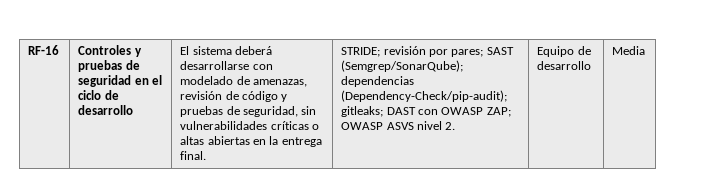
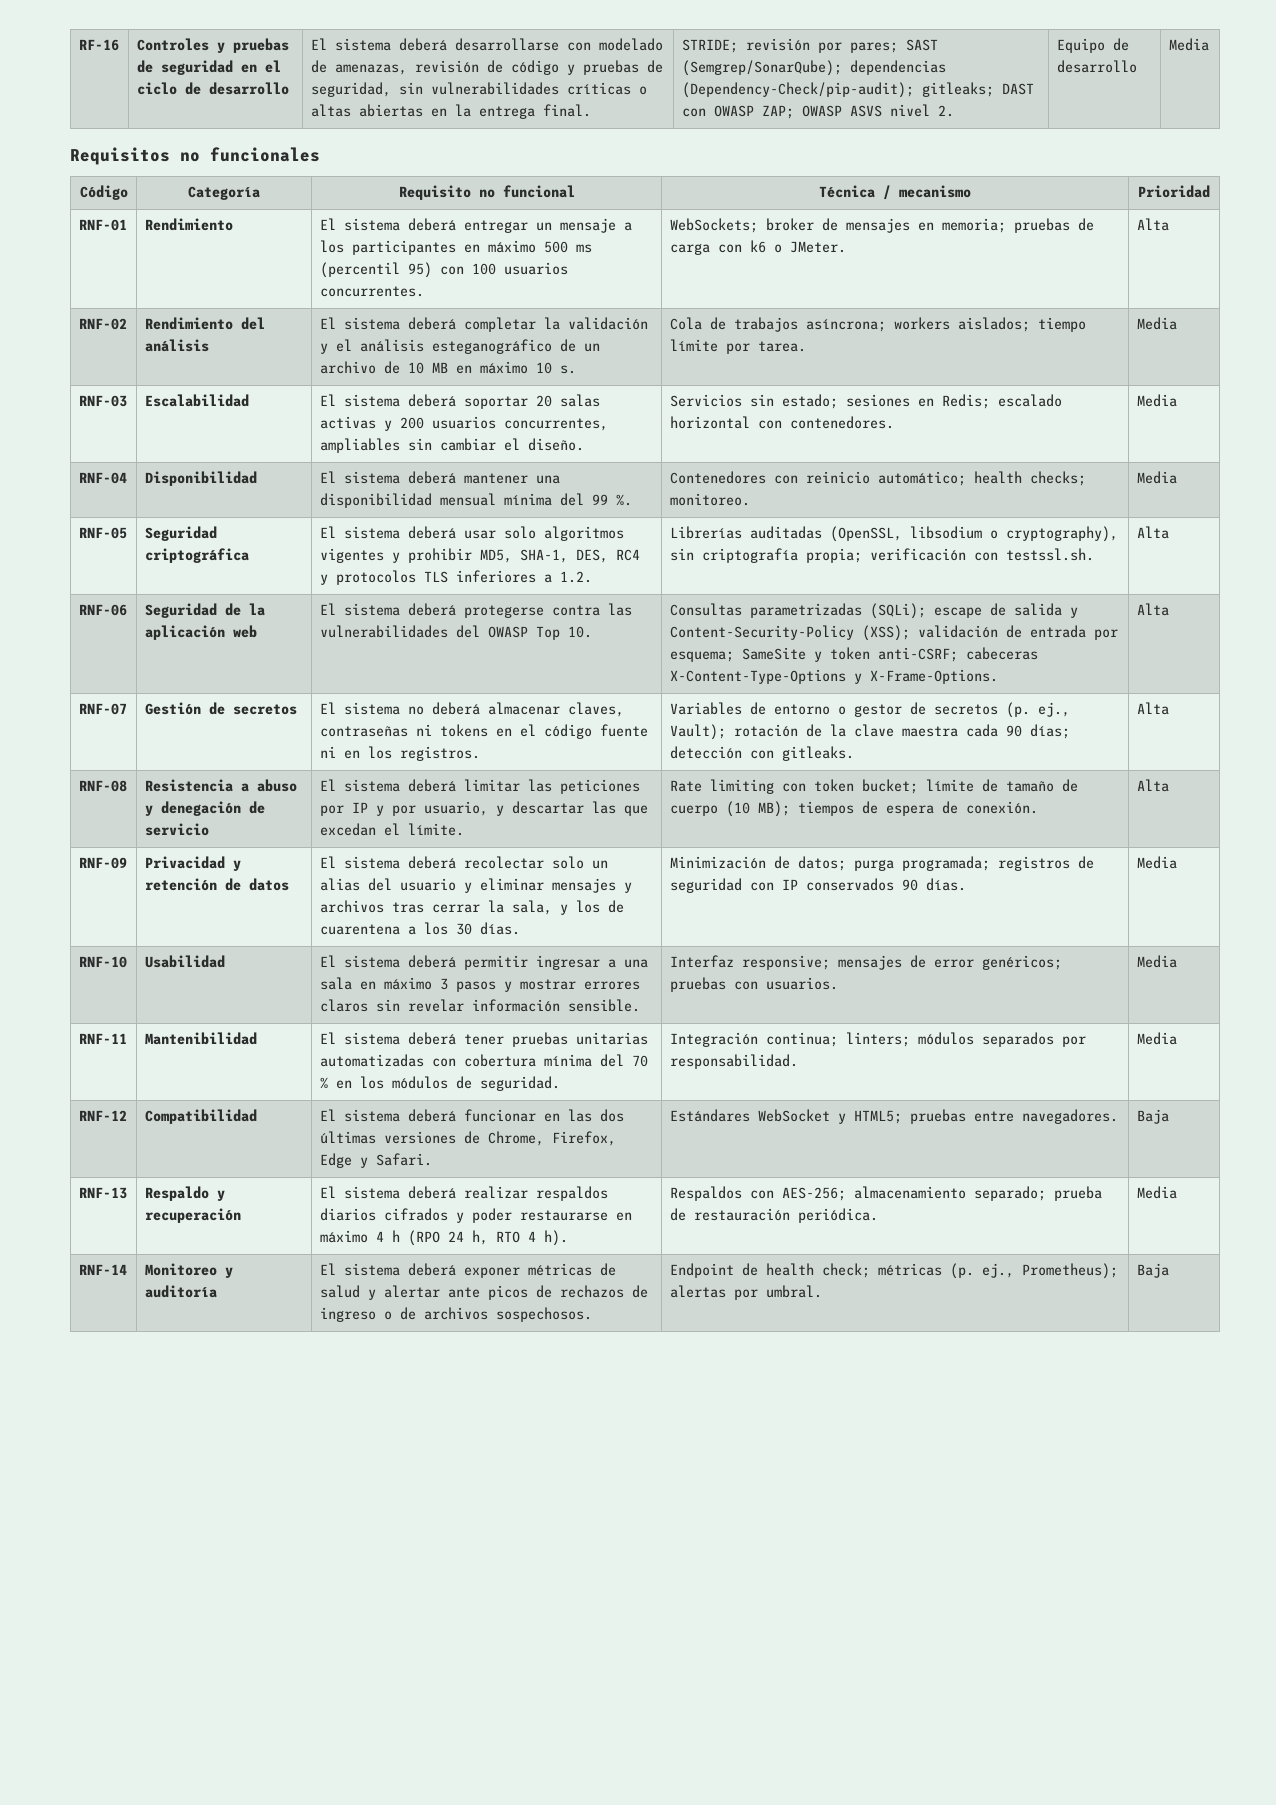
(646, 50) none -> [70,147,320,165] [79,185,128,200] [188,186,260,200] [398,185,575,200] [819,185,971,200] [1138,185,1210,198] [78,219,127,231] [144,218,233,231] [319,218,632,233] [319,240,592,255] [319,262,568,278] [319,286,424,297] [669,218,1094,233] [669,240,846,255] [1136,218,1169,231] [78,318,127,330] [144,317,265,330] [144,339,209,352] [319,317,648,332] [319,339,600,354] [319,361,576,374] [669,317,1086,332] [669,339,806,354] [1136,317,1177,330] [78,395,127,407] [144,394,249,407] [319,394,600,409] [319,416,608,431] [319,438,584,453] [669,394,1062,409] [669,416,894,429] [1136,394,1177,407] [78,472,127,484] [144,471,257,486] [319,471,560,484] [319,493,632,508] [669,471,1086,486] [669,493,750,506] [1136,471,1177,484] [78,527,127,539] [144,526,217,541] [144,548,249,563] [319,526,624,541] [319,548,640,563] [319,570,592,585] [669,526,1118,542] [669,548,1094,563] [1136,526,1169,539] [78,604,127,616] [144,603,265,618] [144,625,257,640] [319,603,632,618] [319,625,592,640] [669,603,1078,619] [669,625,1118,641] [669,647,1038,662] [669,669,998,684] [1136,603,1169,616] [78,703,127,715] [144,702,297,715] [319,702,624,717] [319,724,648,739] [319,746,480,761] [669,702,1070,718] [669,724,1070,740] [669,746,854,761] [1136,702,1169,715] [78,780,127,792] [144,779,297,792] [144,801,265,816] [144,823,209,836] [319,779,640,794] [319,801,648,816] [319,823,464,836] [669,779,1078,794] [669,801,1038,817] [1136,779,1169,792] [78,857,127,869] [144,856,241,871] [144,878,289,891] [319,856,608,869] [319,878,632,893] [319,900,624,915] [319,922,520,935] [669,856,1094,871] [669,878,966,893] [1136,856,1177,869] [78,956,127,968] [144,955,225,968] [319,955,648,970] [319,977,640,992] [319,999,640,1012] [669,955,1062,970] [669,977,838,992] [1136,955,1177,968] [78,1033,127,1044] [144,1032,257,1045] [319,1032,648,1047] [319,1054,648,1067] [319,1076,560,1091] [669,1032,1086,1047] [669,1054,798,1069] [1136,1032,1177,1045] [78,1110,127,1121] [144,1109,257,1124] [319,1109,624,1122] [319,1131,616,1146] [319,1153,432,1168] [669,1109,1118,1124] [1136,1109,1169,1124] [78,1187,127,1199] [144,1186,225,1201] [144,1208,241,1223] [319,1186,608,1201] [319,1208,632,1223] [319,1230,568,1246] [669,1186,1102,1201] [669,1208,878,1223] [1136,1186,1177,1199] [78,1264,127,1275] [144,1263,233,1278] [144,1285,217,1298] [319,1263,616,1278] [319,1285,648,1300] [319,1307,592,1322] [669,1263,1118,1279] [669,1285,822,1300] [1136,1263,1169,1278] // Requisitos no funcionales // Código | Categoría | Requisito no funcional | Técnica / mecanismo | Prioridad // RNF-01 | Rendimiento | El sistema deberá entregar un mensaje a los participantes en máximo 500 ms (percentil 95) con 100 usuarios concurrentes. | WebSockets; broker de mensajes en memoria; pruebas de carga con k6 o JMeter. | Alta // RNF-02 | Rendimiento del análisis | El sistema deberá completar la validación y el análisis esteganográfico de un archivo de 10 MB en máximo 10 s. | Cola de trabajos asíncrona; workers aislados; tiempo límite por tarea. | Media // RNF-03 | Escalabilidad | El sistema deberá soportar 20 salas activas y 200 usuarios concurrentes, ampliables sin cambiar el diseño. | Servicios sin estado; sesiones en Redis; escalado horizontal con contenedores. | Media // RNF-04 | Disponibilidad | El sistema deberá mantener una disponibilidad mensual mínima del 99 %. | Contenedores con reinicio automático; health checks; monitoreo. | Media // RNF-05 | Seguridad criptográfica | El sistema deberá usar solo algoritmos vigentes y prohibir MD5, SHA-1, DES, RC4 y protocolos TLS inferiores a 1.2. | Librerías auditadas (OpenSSL, libsodium o cryptography), sin criptografía propia; verificación con testssl.sh. | Alta // RNF-06 | Seguridad de la aplicación web | El sistema deberá protegerse contra las vulnerabilidades del OWASP Top 10. | Consultas parametrizadas (SQLi); escape de salida y Content-Security-Policy (XSS); validación de entrada por esquema; SameSite y token anti-CSRF; cabeceras X-Content-Type-Options y X-Frame-Options. | Alta // RNF-07 | Gestión de secretos | El sistema no deberá almacenar claves, contraseñas ni tokens en el código fuente ni en los registros. | Variables de entorno o gestor de secretos (p. ej., Vault); rotación de la clave maestra cada 90 días; detección con gitleaks. | Alta // RNF-08 | Resistencia a abuso y denegación de servicio | El sistema deberá limitar las peticiones por IP y por usuario, y descartar las que excedan el límite. | Rate limiting con token bucket; límite de tamaño de cuerpo (10 MB); tiempos de espera de conexión. | Alta // RNF-09 | Privacidad y retención de datos | El sistema deberá recolectar solo un alias del usuario y eliminar mensajes y archivos tras cerrar la sala, y los de cuarentena a los 30 días. | Minimización de datos; purga programada; registros de seguridad con IP conservados 90 días. | Media // RNF-10 | Usabilidad | El sistema deberá permitir ingresar a una sala en máximo 3 pasos y mostrar errores claros sin revelar información sensible. | Interfaz responsive; mensajes de error genéricos; pruebas con usuarios. | Media // RNF-11 | Mantenibilidad | El sistema deberá tener pruebas unitarias automatizadas con cobertura mínima del 70 % en los módulos de seguridad. | Integración continua; linters; módulos separados por responsabilidad. | Media // RNF-12 | Compatibilidad | El sistema deberá funcionar en las dos últimas versiones de Chrome, Firefox, Edge y Safari. | Estándares WebSocket y HTML5; pruebas entre navegadores. | Baja // RNF-13 | Respaldo y recuperación | El sistema deberá realizar respaldos diarios cifrados y poder restaurarse en máximo 4 h (RPO 24 h, RTO 4 h). | Respaldos con AES-256; almacenamiento separado; prueba de restauración periódica. | Media // RNF-14 | Monitoreo y auditoría | El sistema deberá exponer métricas de salud y alertar ante picos de rechazos de ingreso o de archivos sospechosos. | Endpoint de health check; métricas (p. ej., Prometheus); alertas por umbral. | Baja

